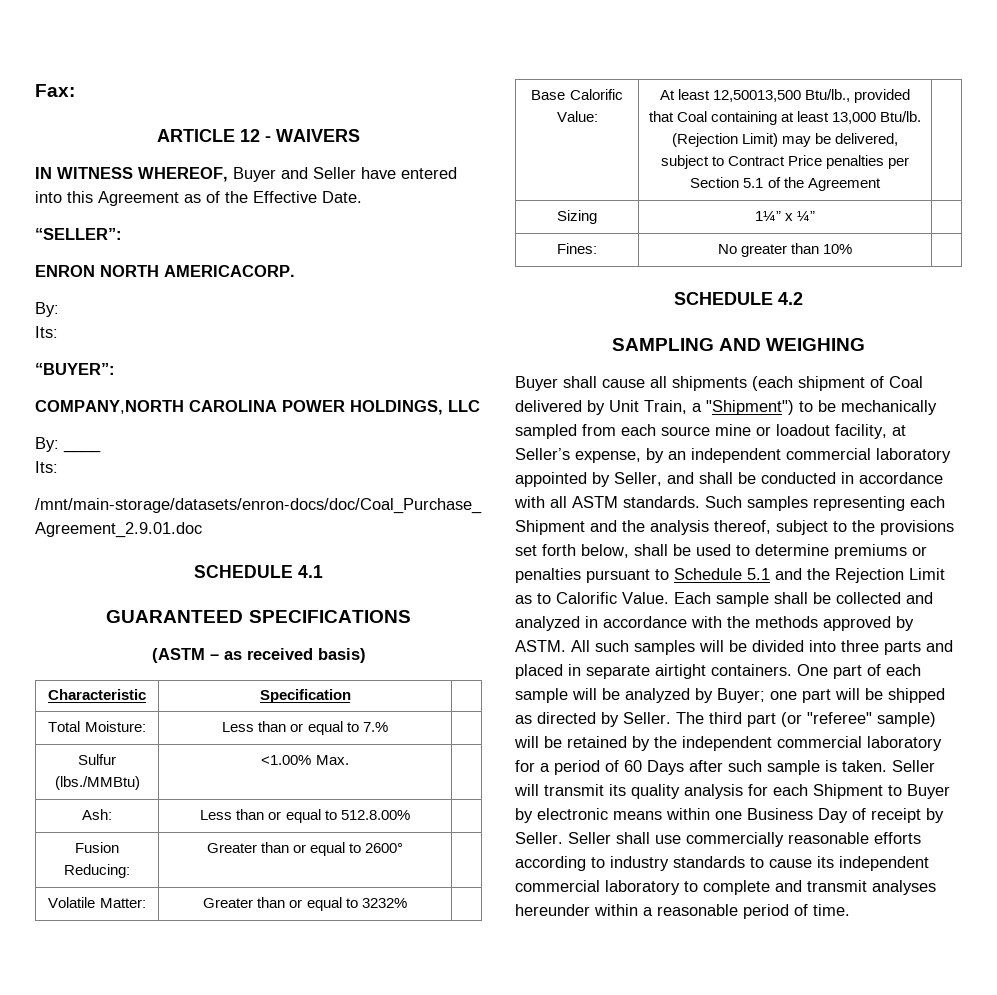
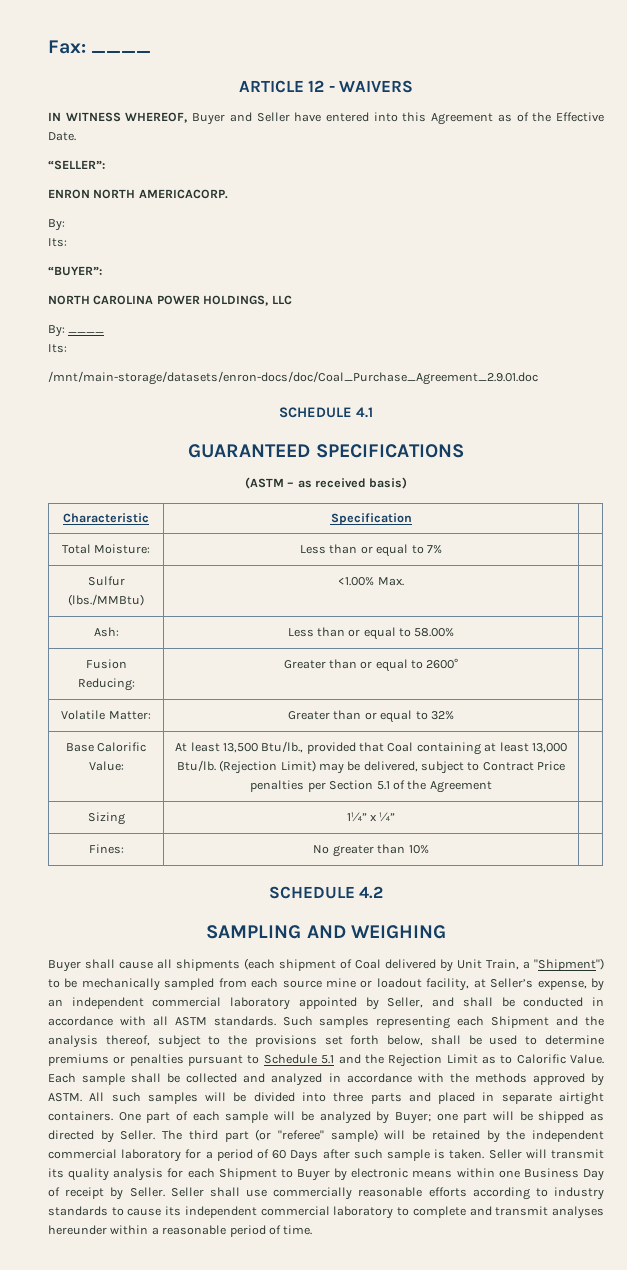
(75, 90) none -> [91,51,152,53] ____
[35,400,184,414] COMPANY,NORTH -> [48,295,90,305] NORTH
[362,722,388,732] 7.% -> [426,545,442,554] 7%
[340,810,410,820] 512.8.00% -> [414,628,455,637] 58.00%
[361,898,407,908] 3232% -> [430,711,454,720] 32%
[713,90,801,102] 12,50013,500 -> [222,743,258,753] 13,500

